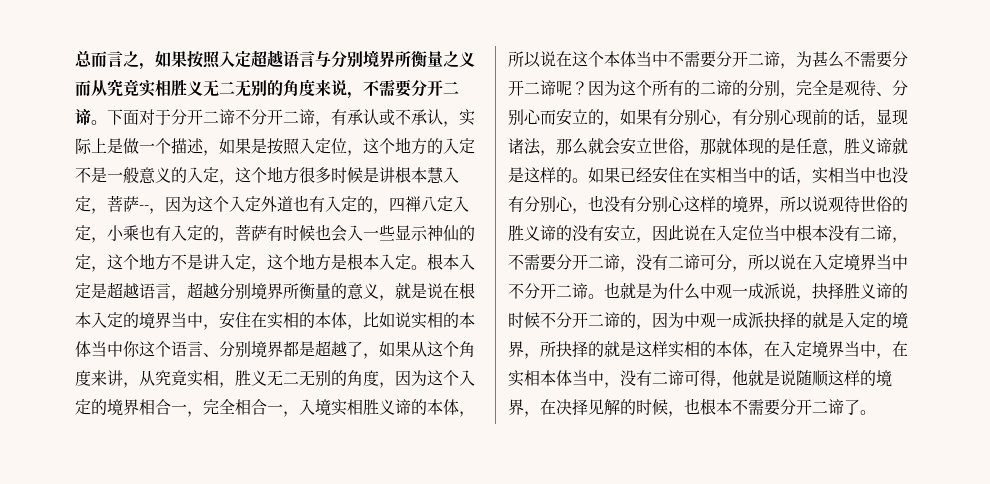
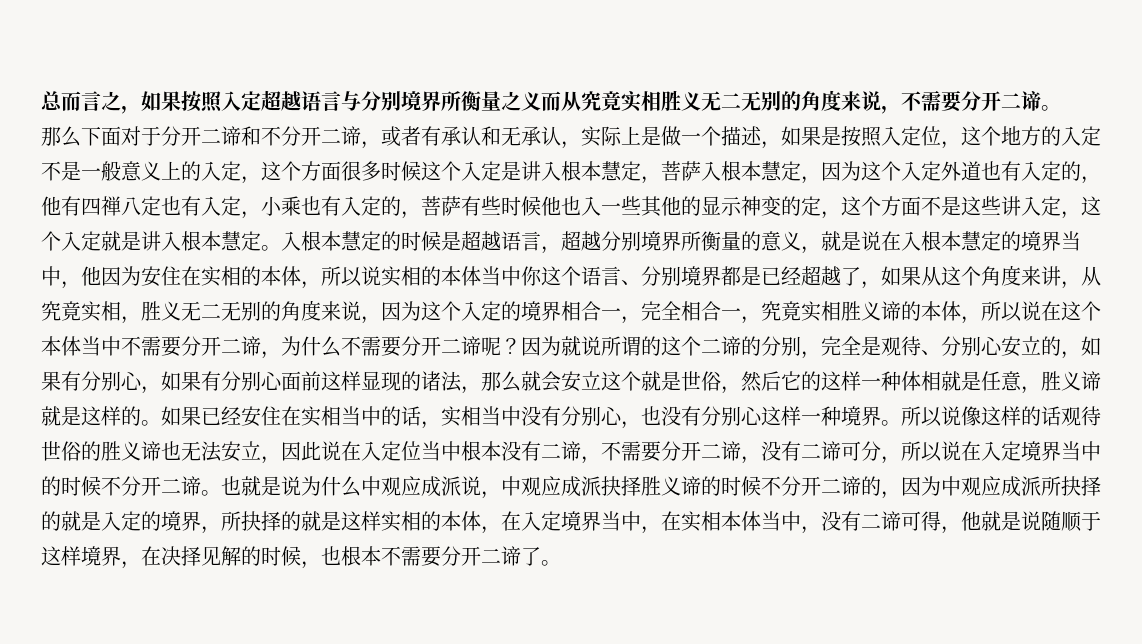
(107, 122) none -> [41,126,81,147] // 那么
(235, 117) none -> [241,126,261,146] 和
[331,109,411,126] 有承认或不 -> [381,126,521,147] 或者有承认和无
(171, 175) none -> [161,161,181,180] 上
[267,166,299,184] 地方 -> [301,161,341,181] 方面
[363,166,459,183] [75,195,149,214] 是讲根本慧入定，菩萨-- -> [421,161,801,184] 这个入定是讲入根本慧定，菩萨入根本慧定
(389, 211) none -> [41,196,81,216] 他有
(453, 204) none -> [161,196,201,216] 也有
[283,224,475,242] [75,253,475,272] [75,283,91,299] 时候也会入一些显示神仙的定，这个地方不是讲入定，这个地方是根本入定。根本入定 -> [481,196,1101,219] [41,231,441,251] 些时候他也入一些其他的显示神变的定，这个方面不是这些讲入定，这个入定就是讲入根本慧定。入根本慧定的时候
[459,282,475,299] [75,312,107,328] 根本入 -> [901,231,982,251] 入根本慧
(219, 327) none -> [81,266,141,286] 他因为
[363,312,395,328] 比如 -> [321,266,362,287] 所以
(315, 349) none -> [761,266,801,285] 已经
(379, 378) none -> [321,301,361,321] 来说
[299,399,331,416] 入境 -> [761,301,801,321] 究竟
[812,51,828,67] 甚 -> [301,336,321,356] 什
[620,80,700,96] 这个所有的 -> [561,336,701,356] 就说所谓的这个
[540,109,556,125] 而 -> (1003, 345) none
[732,109,908,127] 有分别心现前的话，显现 -> [161,371,421,391] 如果有分别心面前这样显现的
[652,138,780,156] 世俗，那就体现的 -> [601,371,961,394] 这个就是世俗，然后它的这样一种体相就
[876,166,892,182] 也 -> (521, 416) none
[716,196,828,214] 的境界，所以说 -> [801,406,1061,427] 一种境界。所以说像这样的话
[556,225,604,241] 的没有 -> [161,441,222,462] 也无法
(908, 262) none -> [41,476,101,496] 的时候
(652, 291) none -> [281,476,301,496] 说
[732,288,748,297] 一 -> [401,476,421,496] 应
(812, 298) none -> [501,476,601,497] 中观应成派
[716,312,764,328] 一成派 -> [981,476,1061,497] 应成派所
[828,370,876,386] 这样的 -> [1081,511,1101,531] [41,546,81,566] 于这样

